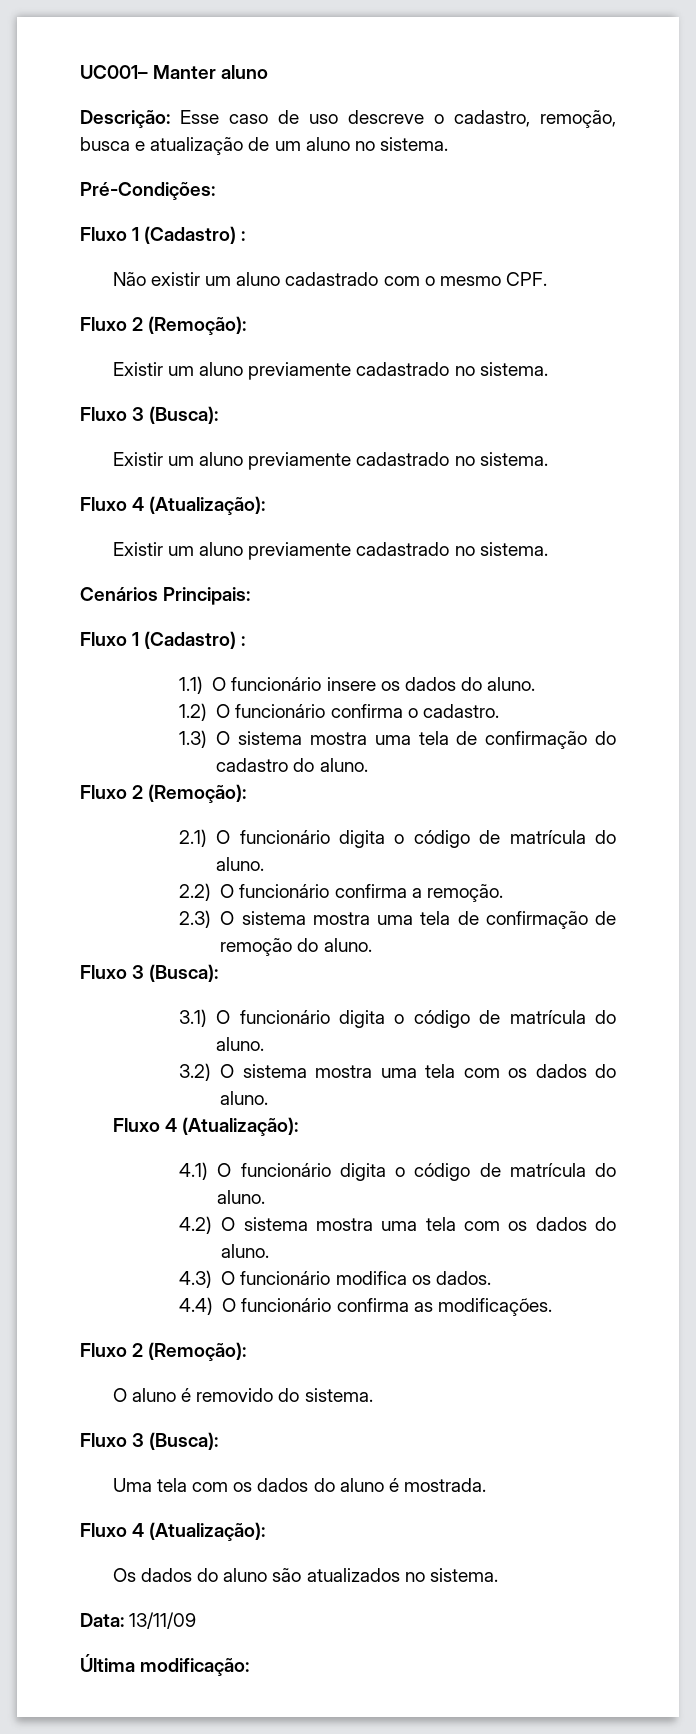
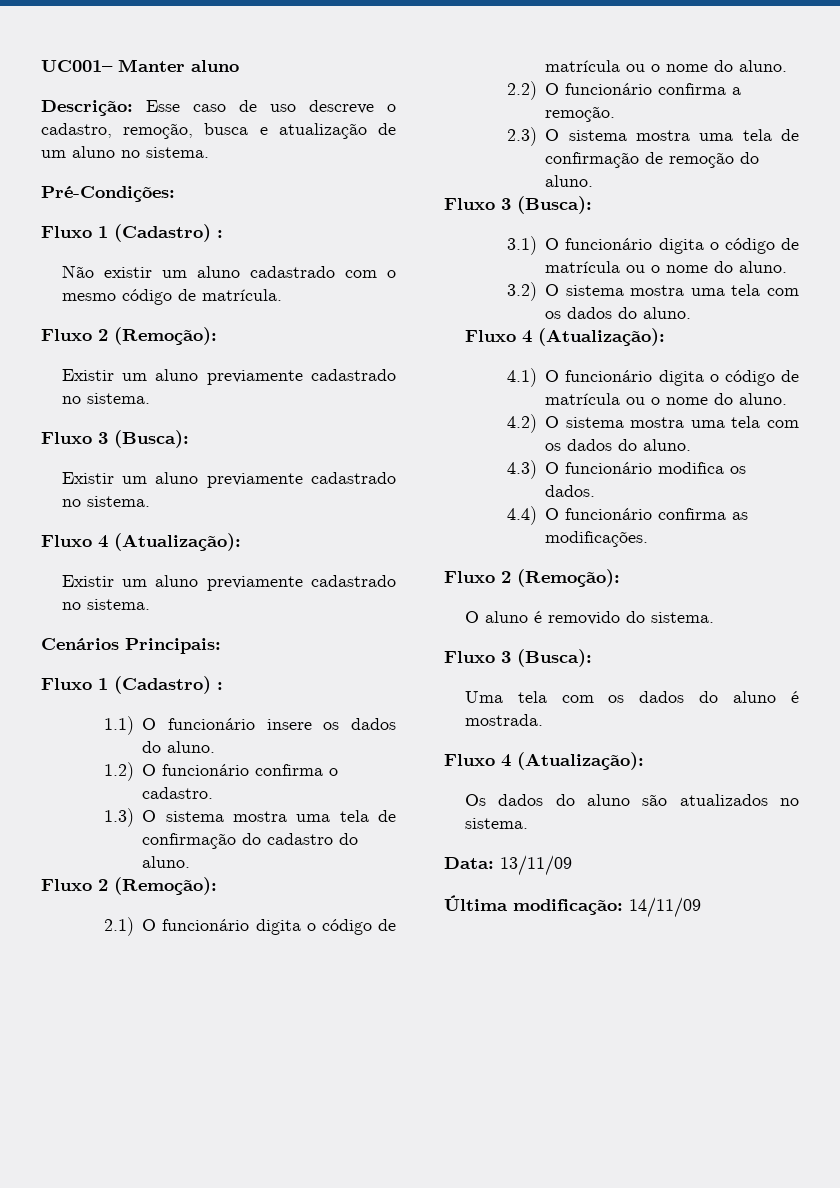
[505,272,547,286] CPF. -> [121,289,282,305] código de matrícula.
(586, 837) none -> [626,64,709,72] ou o nome
(586, 1017) none -> [626,265,709,273] ou o nome
(586, 1170) none -> [626,397,709,405] ou o nome
(250, 1667) none -> [629,897,701,918] 14/11/09

